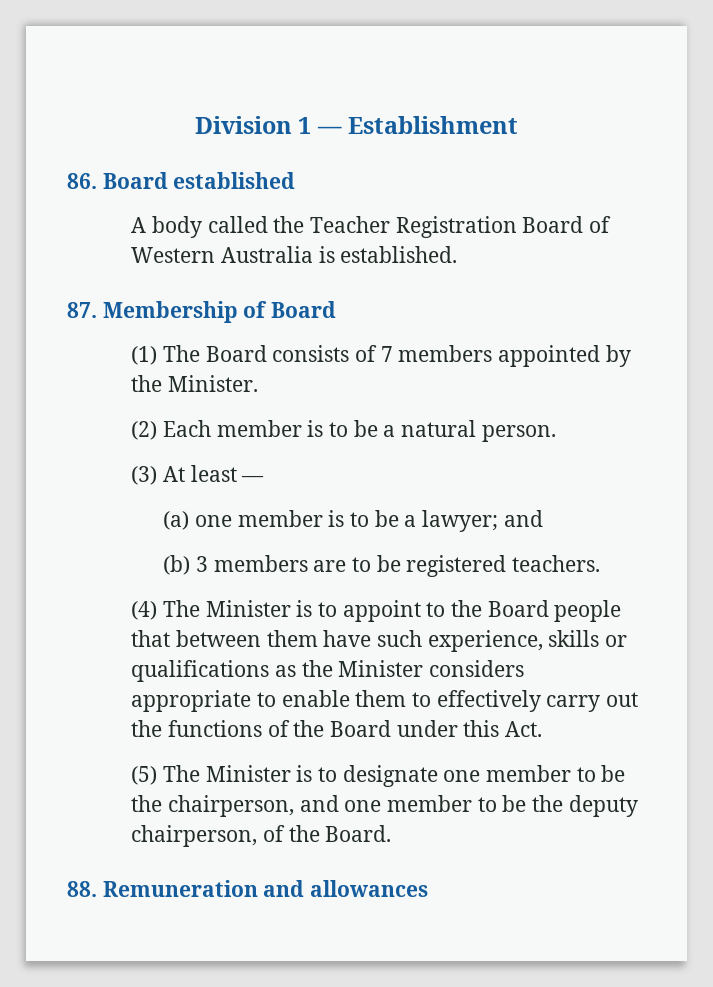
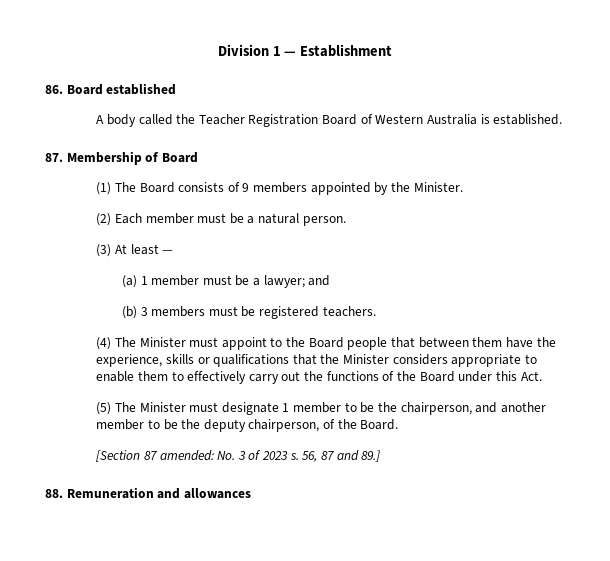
[380,346,393,362] 7 -> [242,183,250,192] 9
[307,420,348,437] is to -> [197,213,227,223] must
[195,510,370,527] one member is to -> [140,275,232,286] 1 member must
[313,557,372,572] are to -> [208,306,238,316] must
[296,600,337,617] is to -> [189,337,219,347] must
[376,630,422,647] such -> [536,337,556,347] the
[274,665,296,677] as -> [292,354,317,365] that
[296,765,481,787] is to designate one -> [189,402,290,415] must designate 1
[344,800,382,812] one -> [500,402,546,413] another
(392, 833) none -> [96,450,381,462] // [Section 87 amended: No. 3 of 2023 s. 56, 87 and 89.]

